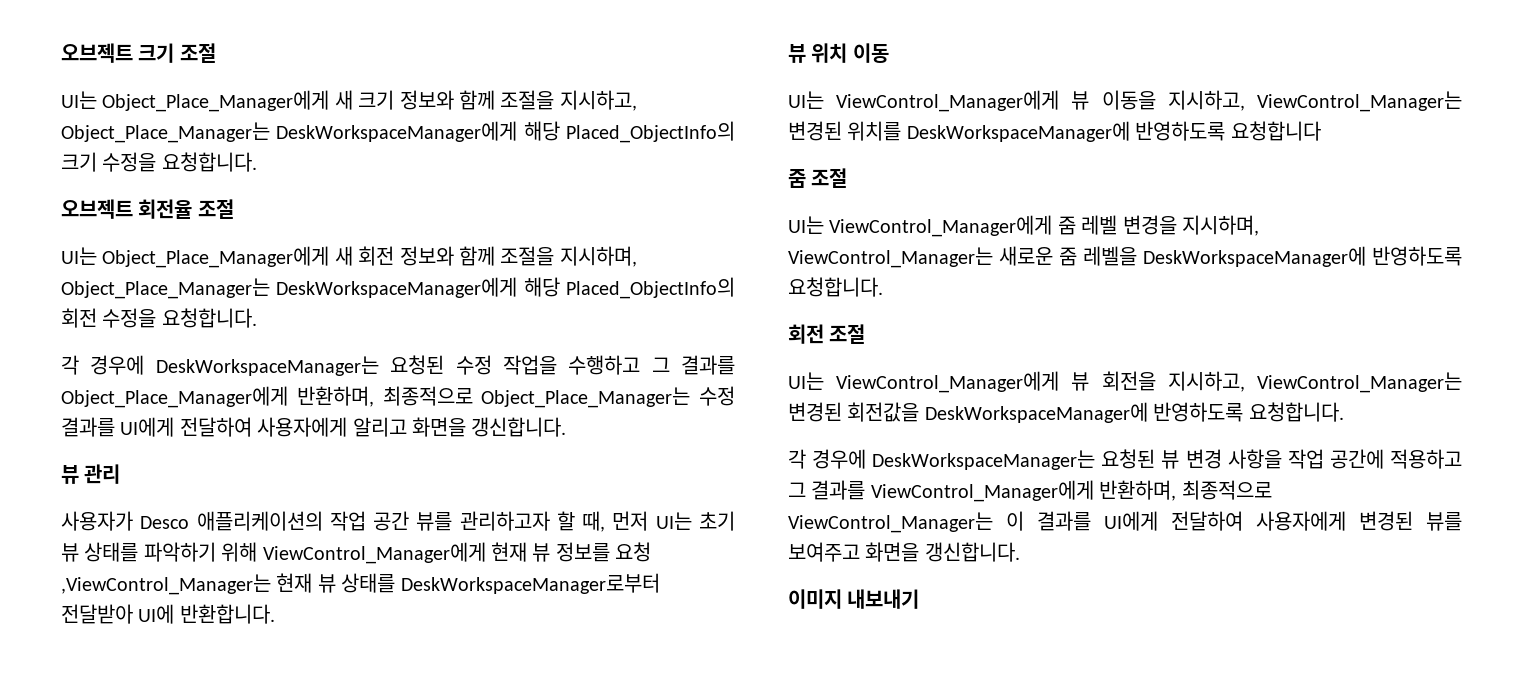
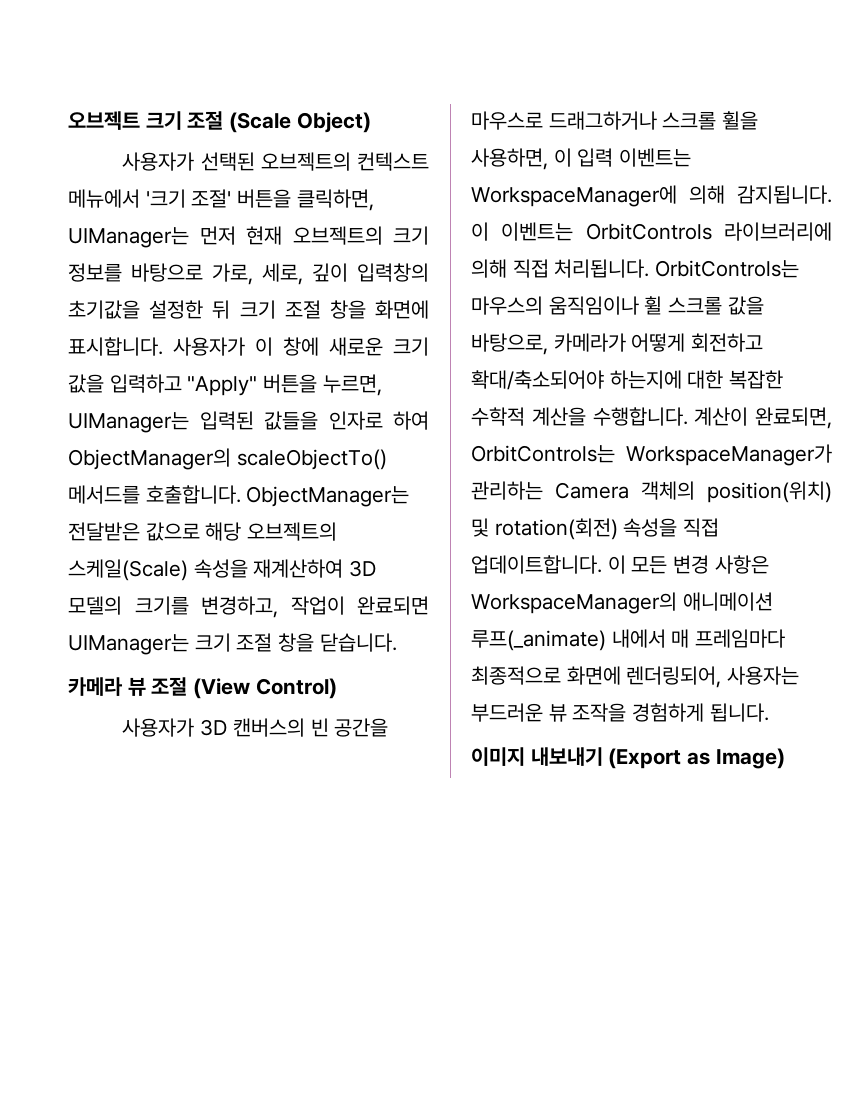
[61,90,637,112] [61,121,735,143] [61,152,257,172] [61,199,234,219] [61,246,637,268] [61,277,735,299] [61,308,257,328] [61,355,735,376] [61,386,735,408] [61,417,567,437] [61,464,121,484] [61,511,735,532] [61,542,652,564] [61,573,660,595] [61,604,275,624] [788,43,889,63] [788,90,1462,112] [788,121,1321,142] [788,168,848,188] [788,215,1259,237] [788,246,1462,268] [788,277,883,297] [788,324,866,344] [788,371,1462,393] [788,402,1344,423] [788,449,1462,470] [788,480,1272,502] [788,511,1462,533] [788,542,1020,562] // UI는 Object_Place_Manager에게 새 크기 정보와 함께 조절을 지시하고, Object_Place_Manager는 DeskWorkspaceManager에게 해당 Placed_ObjectInfo의 크기 수정을 요청합니다. // 오브젝트 회전율 조절 // UI는 Object_Place_Manager에게 새 회전 정보와 함께 조절을 지시하며, Object_Place_Manager는 DeskWorkspaceManager에게 해당 Placed_ObjectInfo의 회전 수정을 요청합니다. // 각 경우에 DeskWorkspaceManager는 요청된 수정 작업을 수행하고 그 결과를 Object_Place_Manager에게 반환하며, 최종적으로 Object_Place_Manager는 수정 결과를 UI에게 전달하여 사용자에게 알리고 화면을 갱신합니다. // 뷰 관리 // 사용자가 Desco 애플리케이션의 작업 공간 뷰를 관리하고자 할 때, 먼저 UI는 초기 뷰 상태를 파악하기 위해 ViewControl_Manager에게 현재 뷰 정보를 요청 ,ViewControl_Manager는 현재 뷰 상태를 DeskWorkspaceManager로부터 전달받아 UI에 반환합니다. // 뷰 위치 이동 // UI는 ViewControl_Manager에게 뷰 이동을 지시하고, ViewControl_Manager는 변경된 위치를 DeskWorkspaceManager에 반영하도록 요청합니다 // 줌 조절 // UI는 ViewControl_Manager에게 줌 레벨 변경을 지시하며, ViewControl_Manager는 새로운 줌 레벨을 DeskWorkspaceManager에 반영하도록 요청합니다. // 회전 조절 // UI는 ViewControl_Manager에게 뷰 회전을 지시하고, ViewControl_Manager는 변경된 회전값을 DeskWorkspaceManager에 반영하도록 요청합니다. // 각 경우에 DeskWorkspaceManager는 요청된 뷰 변경 사항을 작업 공간에 적용하고 그 결과를 ViewControl_Manager에게 반환하며, 최종적으로 ViewControl_Manager는 이 결과를 UI에게 전달하여 사용자에게 변경된 뷰를 보여주고 화면을 갱신합니다. -> [229,112,371,133] [122,152,429,171] [68,189,374,211] [68,226,429,248] [68,263,429,285] [68,300,429,319] [68,337,429,356] [68,374,382,396] [68,411,429,433] [68,448,387,470] [68,485,410,507] [68,522,338,541] [68,559,377,581] [68,596,429,618] [68,633,397,655] [68,677,337,699] [122,718,389,737] [471,111,759,130] [471,148,692,170] [471,185,832,207] [471,222,832,241] [471,259,800,278] [471,296,764,315] [471,333,764,355] [471,370,784,390] [471,407,832,429] [471,444,832,466] [471,481,832,503] [471,518,720,540] [471,555,769,574] [471,592,773,614] [471,629,786,651] [471,666,800,688] [471,703,769,722] (Scale Object) // 사용자가 선택된 오브젝트의 컨텍스트 메뉴에서 '크기 조절' 버튼을 클릭하면, UIManager는 먼저 현재 오브젝트의 크기 정보를 바탕으로 가로, 세로, 깊이 입력창의 초기값을 설정한 뒤 크기 조절 창을 화면에 표시합니다. 사용자가 이 창에 새로운 크기 값을 입력하고 "Apply" 버튼을 누르면, UIManager는 입력된 값들을 인자로 하여 ObjectManager의 scaleObjectTo() 메서드를 호출합니다. ObjectManager는 전달받은 값으로 해당 오브젝트의 스케일(Scale) 속성을 재계산하여 3D 모델의 크기를 변경하고, 작업이 완료되면 UIManager는 크기 조절 창을 닫습니다. // 카메라 뷰 조절 (View Control) // 사용자가 3D 캔버스의 빈 공간을 마우스로 드래그하거나 스크롤 휠을 사용하면, 이 입력 이벤트는 WorkspaceManager에 의해 감지됩니다. 이 이벤트는 OrbitControls 라이브러리에 의해 직접 처리됩니다. OrbitControls는 마우스의 움직임이나 휠 스크롤 값을 바탕으로, 카메라가 어떻게 회전하고 확대/축소되어야 하는지에 대한 복잡한 수학적 계산을 수행합니다. 계산이 완료되면, OrbitControls는 WorkspaceManager가 관리하는 Camera 객체의 position(위치) 및 rotation(회전) 속성을 직접 업데이트합니다. 이 모든 변경 사항은 WorkspaceManager의 애니메이션 루프(_animate) 내에서 매 프레임마다 최종적으로 화면에 렌더링되어, 사용자는 부드러운 뷰 조작을 경험하게 됩니다.
(920, 599) none -> [608,748,785,769] (Export as Image)

